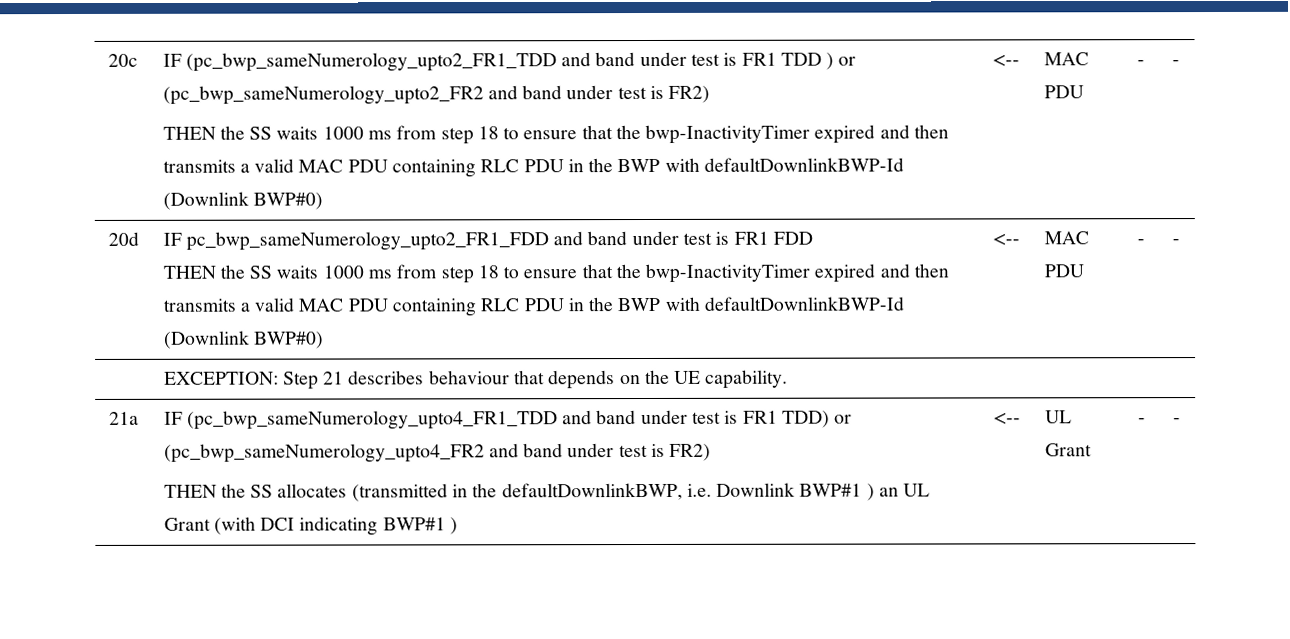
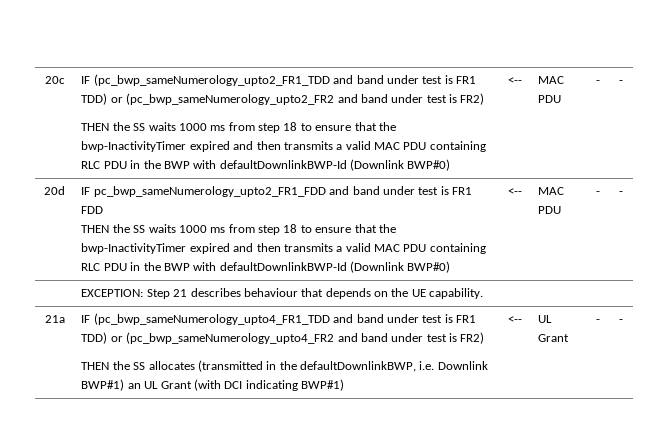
[780,52,835,70] TDD ) -> [81,93,108,105] TDD)
[799,483,875,501] BWP#1 ) -> [81,379,125,391] BWP#1)
[382,517,458,535] BWP#1 ) -> [301,379,345,391] BWP#1)

